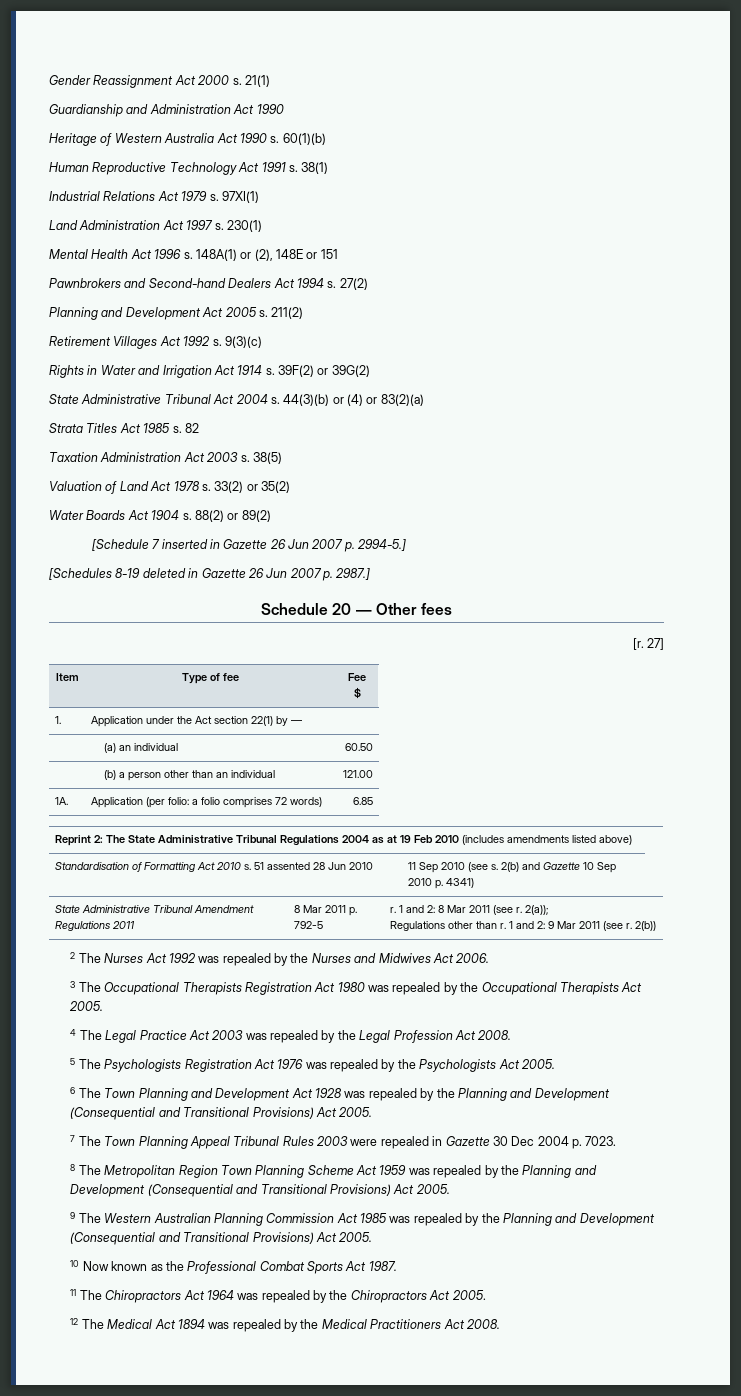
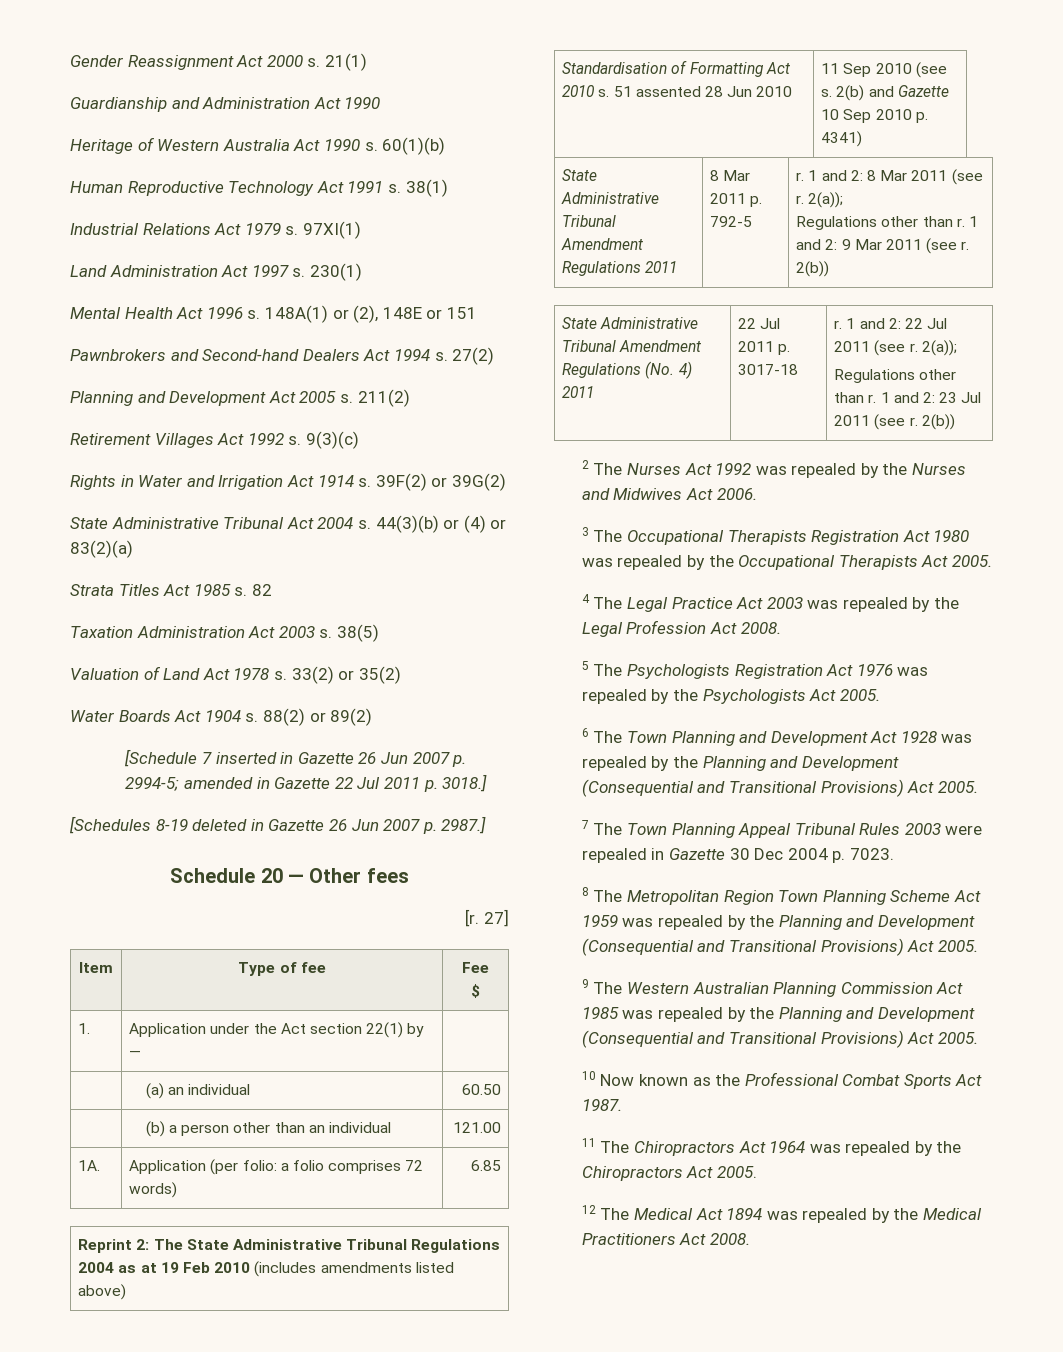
[357,539,407,551] 2994-5.] -> [125,774,488,792] 2994-5; amended in Gazette 22 Jul 2011 p. 3018.]
(657, 926) none -> [562,317,699,329] [562,340,702,352] [562,361,692,379] [562,386,595,398] [738,318,781,329] [738,341,791,355] [738,364,799,375] [834,318,948,329] [834,340,957,356] [834,369,957,383] [834,392,982,403] [834,414,955,430] // State Administrative Tribunal Amendment Regulations (No. 4) 2011 | 22 Jul 2011 p. 3017-18 | r. 1 and 2: 22 Jul 2011 (see r. 2(a)); // Regulations other than r. 1 and 2: 23 Jul 2011 (see r. 2(b))

